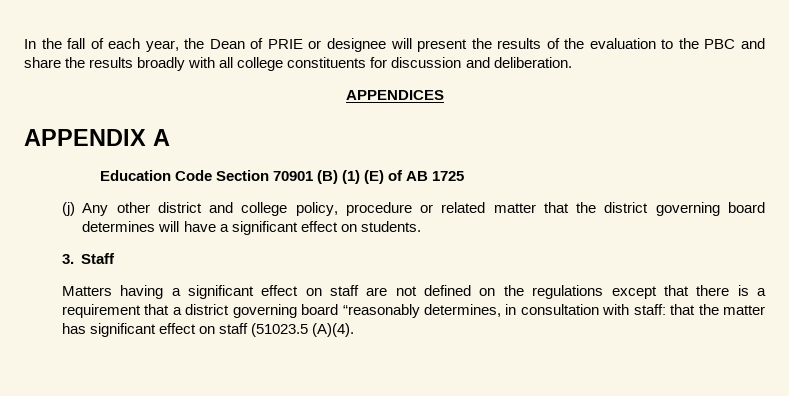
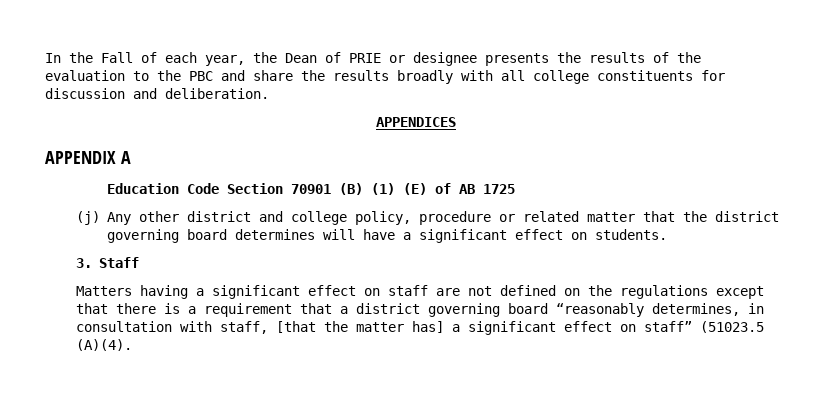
[67,38,86,49] fall -> [101,52,133,63] Fall
[390,38,468,52] will present -> [485,53,549,66] presents
[633,304,766,315] [61,323,249,337] staff: that the matter has significant effect on staff -> [219,321,692,335] staff, [that the matter has] a significant effect on staff”

